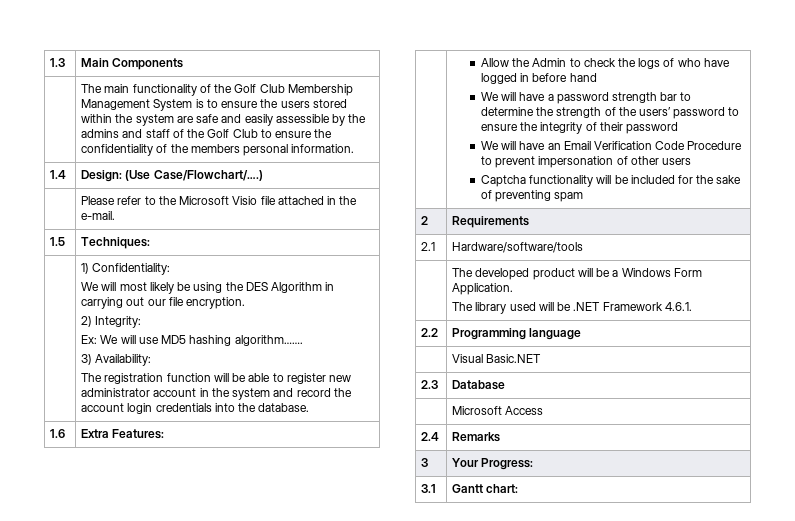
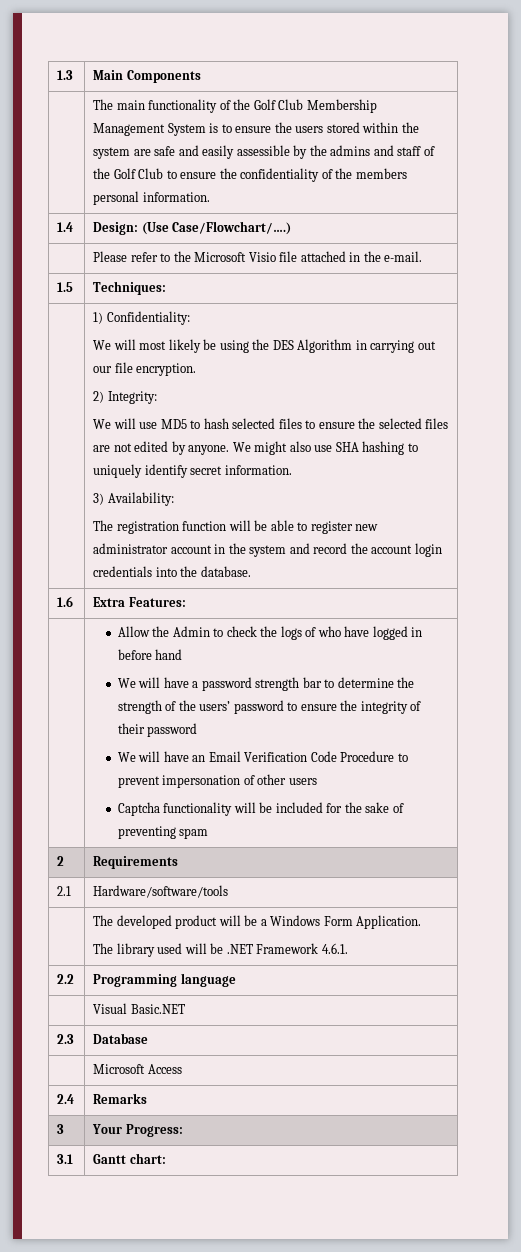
[81,335,98,344] Ex: -> (157, 397) none
[189,335,303,346] hashing algorithm……. -> [190,418,449,429] [93,441,418,455] [93,464,292,478] to hash selected files to ensure the selected files are not edited by anyone. We might also use SHA hashing to uniquely identify secret information.

